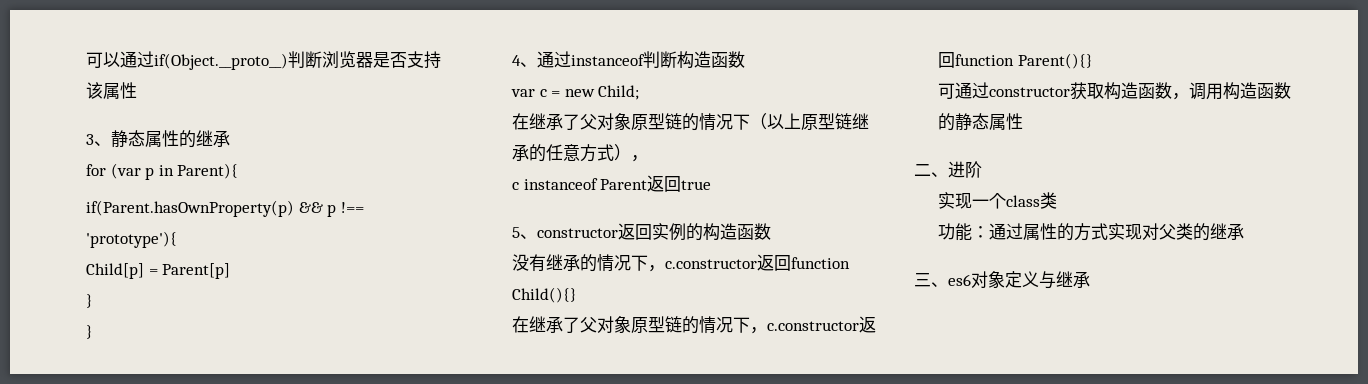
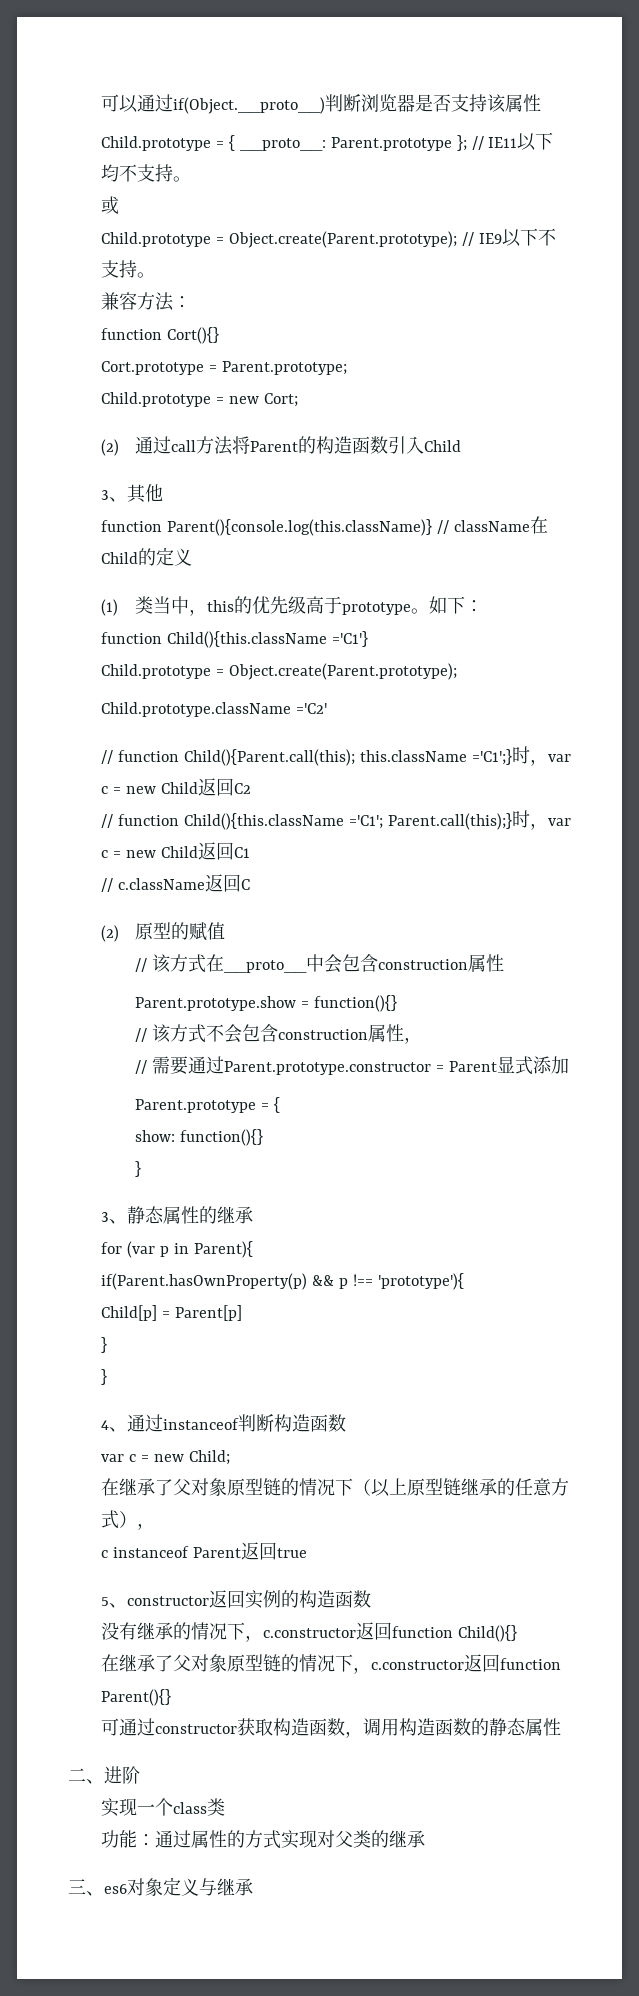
(137, 90) none -> [101,132,554,151] [101,164,192,182] [101,196,120,214] [101,228,556,248] [101,260,156,278] [101,292,192,311] [101,327,220,344] [101,361,348,375] [101,392,299,407] [101,436,461,456] [101,484,164,503] [101,516,549,536] [101,547,193,566] [101,596,483,616] [101,631,369,648] [101,663,458,680] [101,702,328,717] [101,746,571,766] [101,778,252,796] [101,810,571,830] [101,842,251,860] [101,874,251,892] [101,922,225,942] [134,954,504,973] [134,995,397,1012] [134,1024,422,1044] [134,1056,569,1075] [134,1097,280,1113] [134,1129,263,1146] [134,1161,141,1177] // Child.prototype = { __proto__: Parent.prototype }; // IE11以下均不支持。 // 或 // Child.prototype = Object.create(Parent.prototype); // IE9以下不支持。 // 兼容方法： // function Cort(){} // Cort.prototype = Parent.prototype; // Child.prototype = new Cort; // (2)通过call方法将Parent的构造函数引入Child // 3、其他 // function Parent(){console.log(this.className)} // className在Child的定义 // (1)类当中，this的优先级高于prototype。如下： // function Child(){this.className ='C1'} // Child.prototype = Object.create(Parent.prototype); // Child.prototype.className ='C2' // // function Child(){Parent.call(this); this.className ='C1';}时，var c = new Child返回C2 // // function Child(){this.className ='C1'; Parent.call(this);}时，var c = new Child返回C1 // // c.className返回C // (2)原型的赋值 // // 该方式在__proto__中会包含construction属性 // Parent.prototype.show = function(){} // // 该方式不会包含construction属性， // // 需要通过Parent.prototype.constructor = Parent显式添加 // Parent.prototype = { // show: function(){} // }

